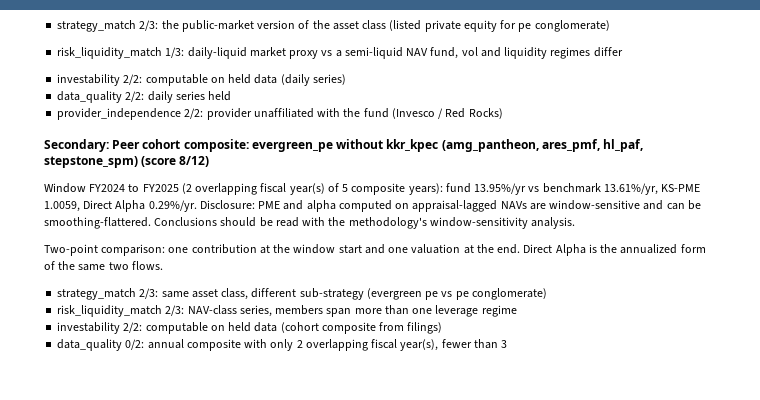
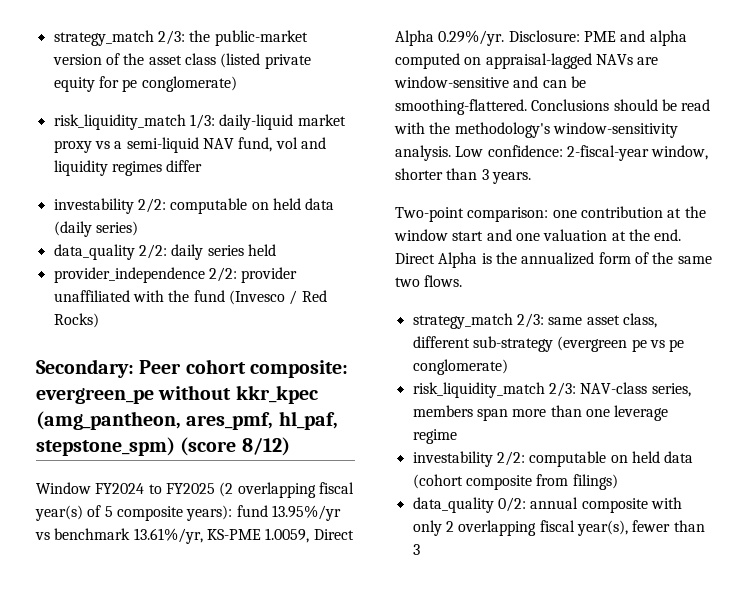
(576, 223) none -> [455,145,709,161] [395,168,531,184] Low confidence: 2-fiscal-year window, shorter than 3 years.

